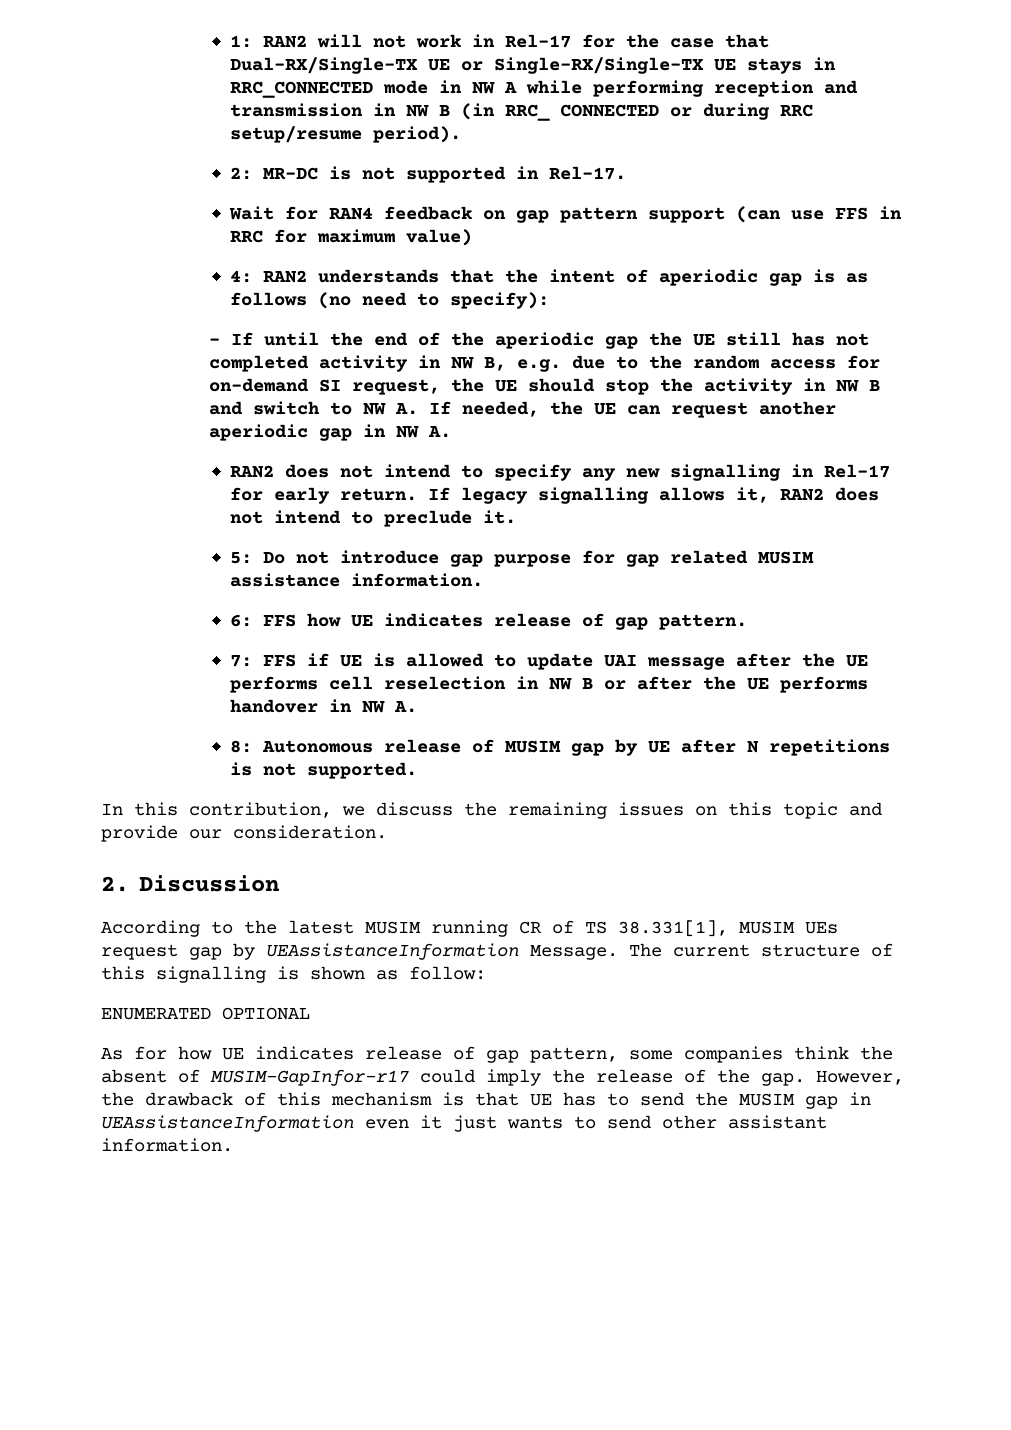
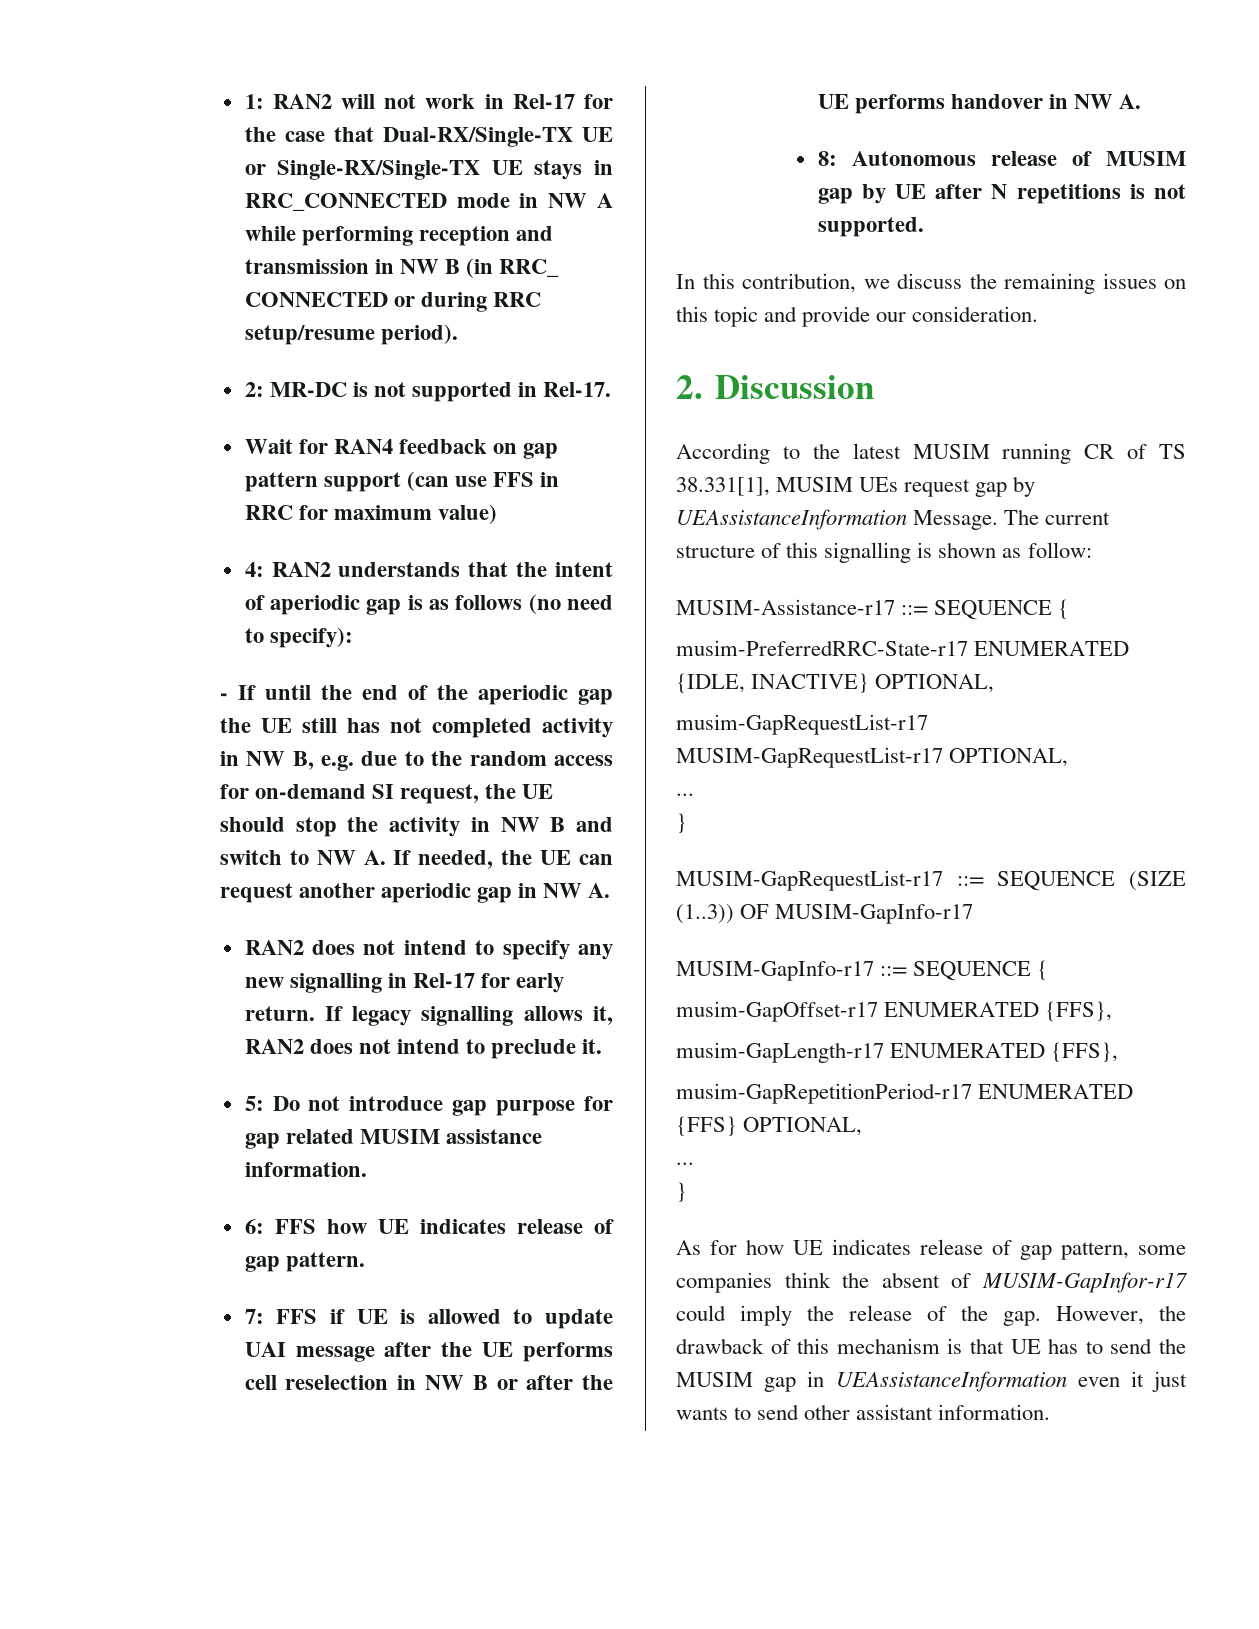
[101,1007,310,1020] ENUMERATED OPTIONAL -> [676,599,1070,620] [676,640,1130,656] [676,673,995,693] [676,714,928,735] [676,747,1069,768] [676,793,694,796] [676,813,687,833] [676,870,1186,891] [676,904,974,924] [676,960,1049,981] [676,1001,1113,1022] [676,1042,1119,1063] [676,1083,1134,1104] [676,1116,863,1136] [676,1162,694,1165] [676,1182,687,1202] MUSIM-Assistance-r17 ::= SEQUENCE { // musim-PreferredRRC-State-r17 ENUMERATED {IDLE, INACTIVE} OPTIONAL, // musim-GapRequestList-r17 MUSIM-GapRequestList-r17 OPTIONAL, // ... // } // MUSIM-GapRequestList-r17 ::= SEQUENCE (SIZE (1..3)) OF MUSIM-GapInfo-r17 // MUSIM-GapInfo-r17 ::= SEQUENCE { // musim-GapOffset-r17 ENUMERATED {FFS}, // musim-GapLength-r17 ENUMERATED {FFS}, // musim-GapRepetitionPeriod-r17 ENUMERATED {FFS} OPTIONAL, // ... // }

